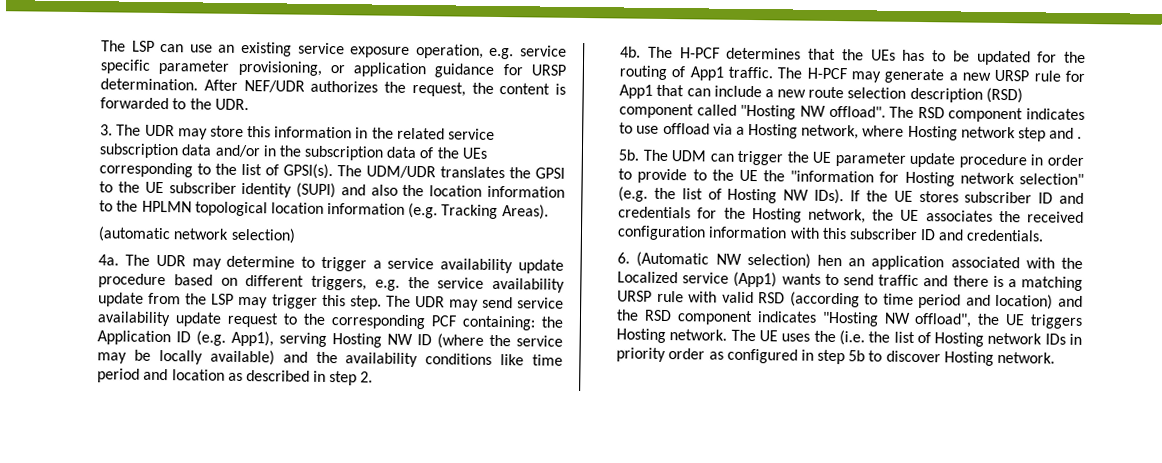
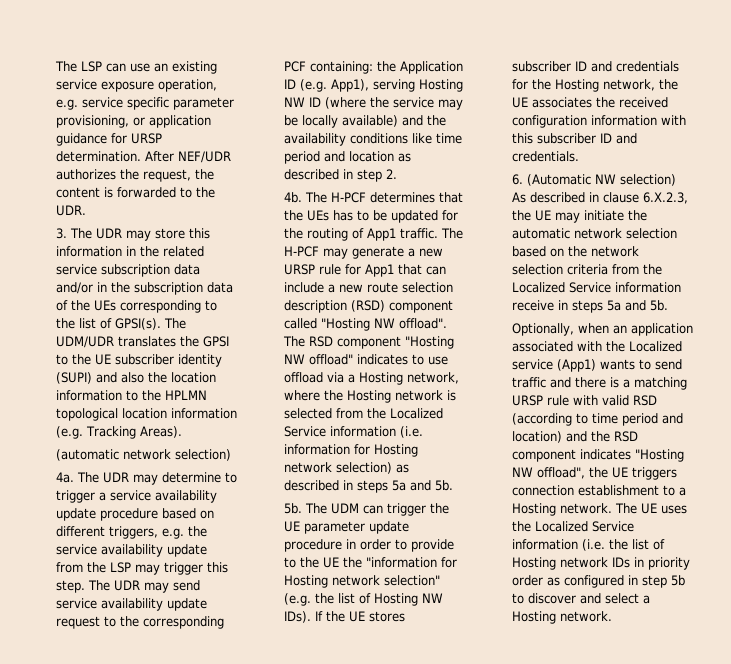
(1024, 115) none -> [405,336,455,349] [284,354,354,365] "Hosting NW offload"
[907,125,1083,142] Hosting network step and . -> [324,390,457,403] [284,408,444,419] [284,426,424,438] [284,444,419,457] [284,462,410,474] [284,480,454,493] the Hosting network is selected from the Localized Service information (i.e. information for Hosting network selection) as described in steps 5a and 5b.
[816,254,842,267] hen -> [512,192,689,204] [512,210,648,223] [512,228,678,239] [512,246,640,257] [512,264,663,275] [512,282,682,293] [512,300,669,313] [512,323,610,336] As described in clause 6.X.2.3, the UE may initiate the automatic network selection based on the network selection criteria from the Localized Service information receive in steps 5a and 5b. // Optionally, when
(1083, 321) none -> [512,485,687,496] connection establishment to a
(836, 336) none -> [535,521,635,532] [512,539,579,550] Localized Service information
(941, 356) none -> [580,593,651,604] and select a

